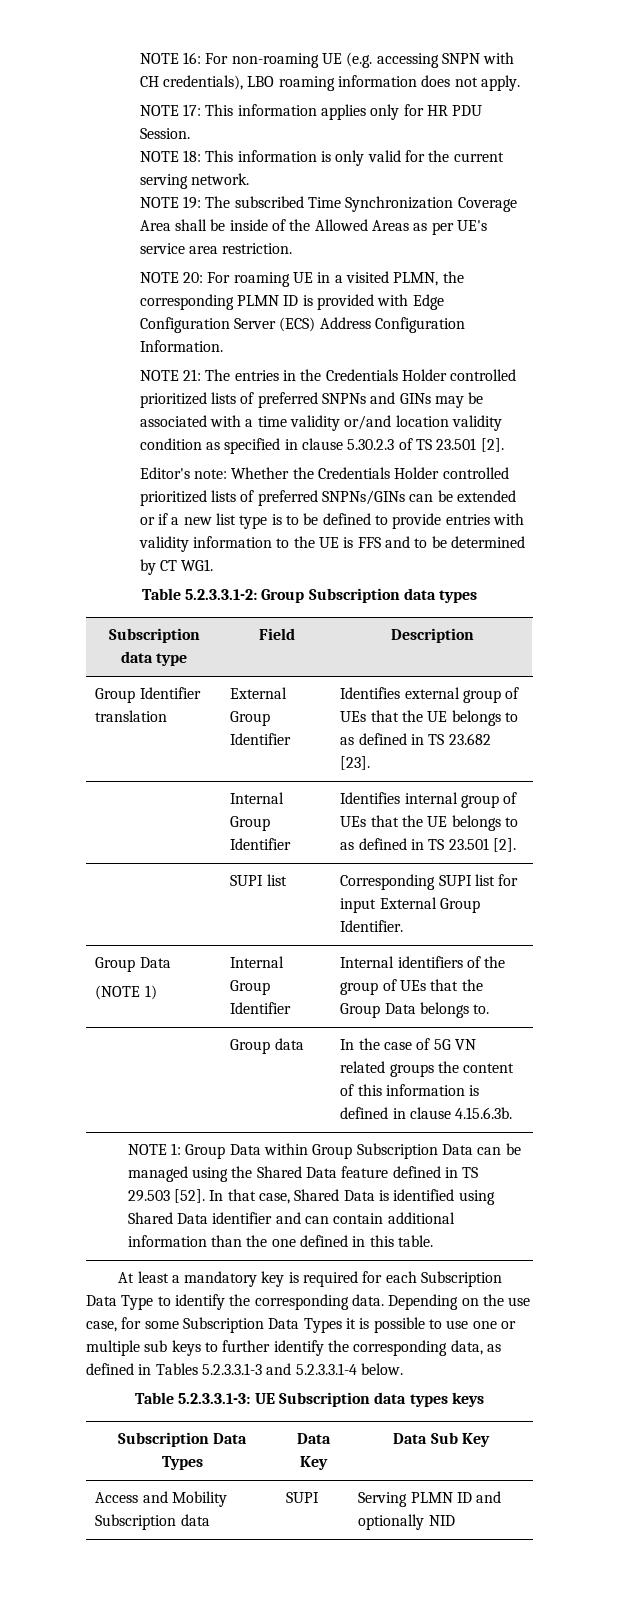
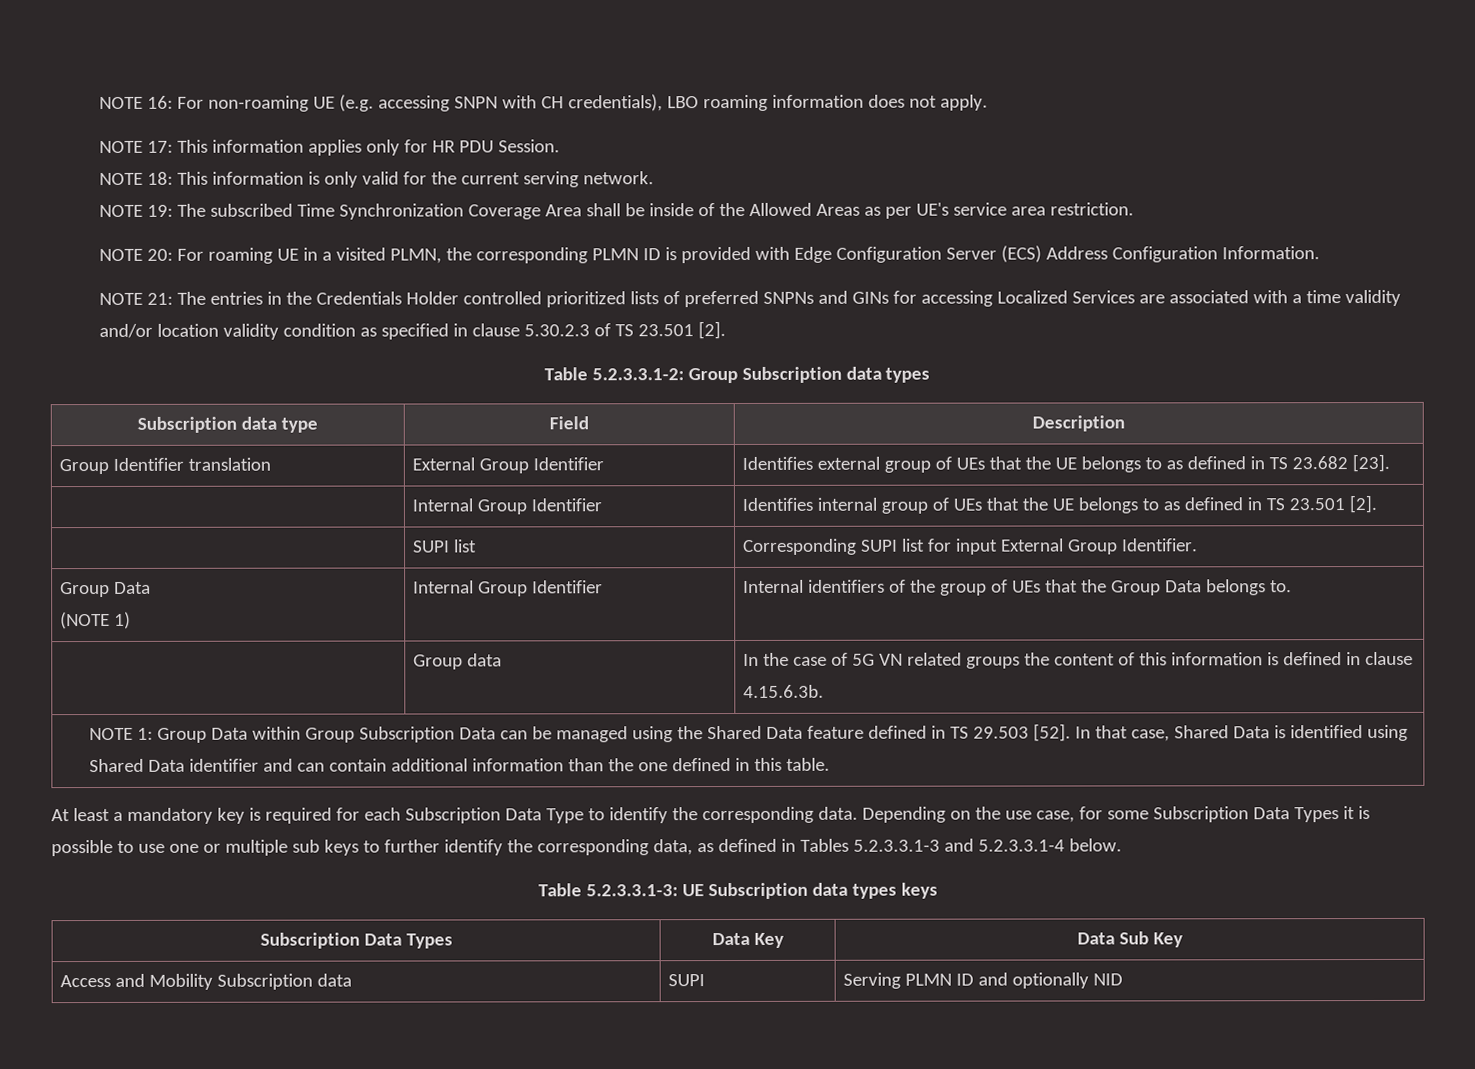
[435,392,484,408] may be -> [892,290,1165,307] for accessing Localized Services are
[344,415,392,430] or/and -> [98,323,153,339] and/or
[139,467,509,479] [139,490,517,506] [139,513,524,529] [138,536,526,552] [139,559,214,575] // Editor's note: Whether the Credentials Holder controlled prioritized lists of preferred SNPNs/GINs can be extended or if a new list type is to be defined to provide entries with validity information to the UE is FFS and to be determined by CT WG1. -> (726, 330) none

